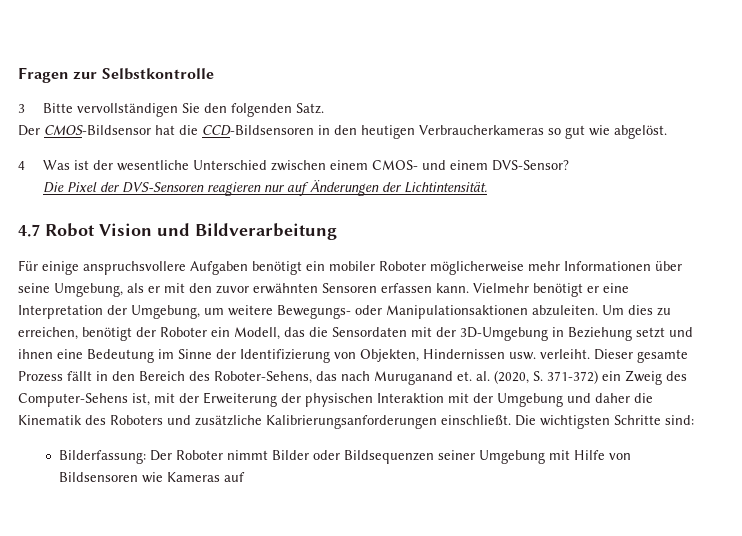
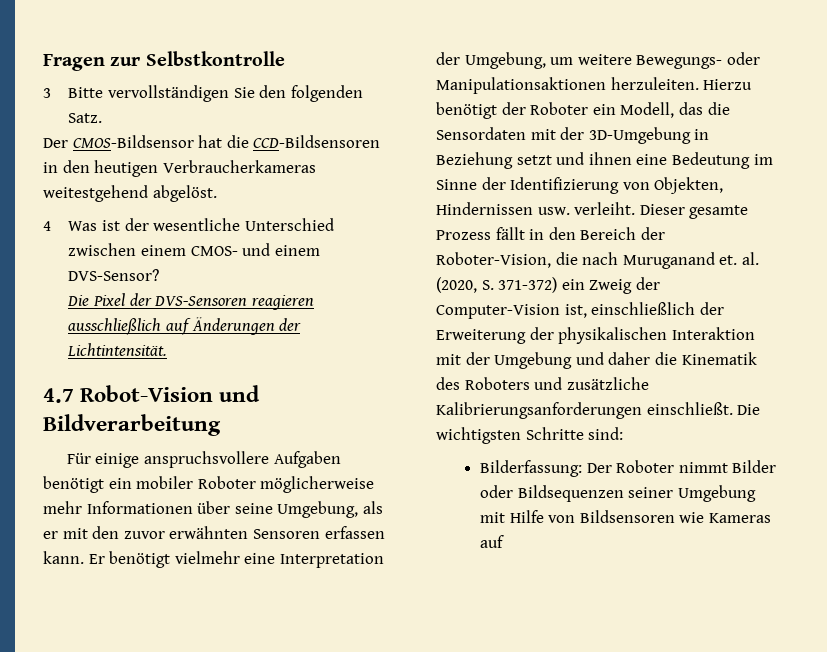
[548,125,610,139] so gut wie -> [43,185,148,202] weitestgehend
[264,185,286,192] nur -> [68,318,162,335] ausschließlich
[45,223,152,237] Robot Vision -> [80,385,214,402] Robot-Vision
[473,283,599,297] Vielmehr benötigt er -> [88,551,240,568] Er benötigt vielmehr
[532,305,671,316] [18,327,78,340] abzuleiten. Um dies zu erreichen, -> [610,77,753,90] herzuleiten. Hierzu
[189,371,337,384] des Roboter-Sehens, das -> [640,227,665,240] [436,252,578,268] der Roboter-Vision, die
[666,371,687,381] [18,393,175,407] des Computer-Sehens ist, mit -> [635,277,660,290] [436,302,696,319] der Computer-Vision ist, einschließlich
[305,393,373,407] physischen -> [558,327,668,344] physikalischen

